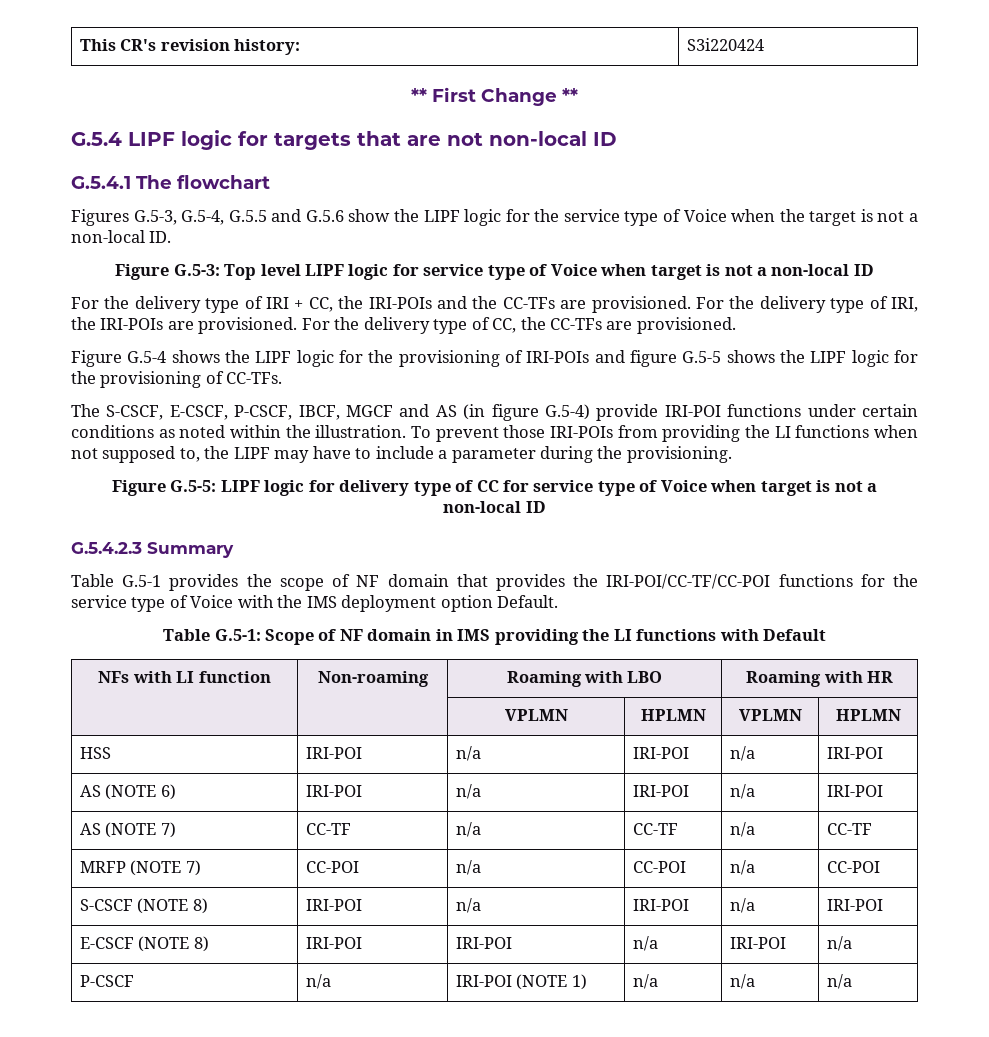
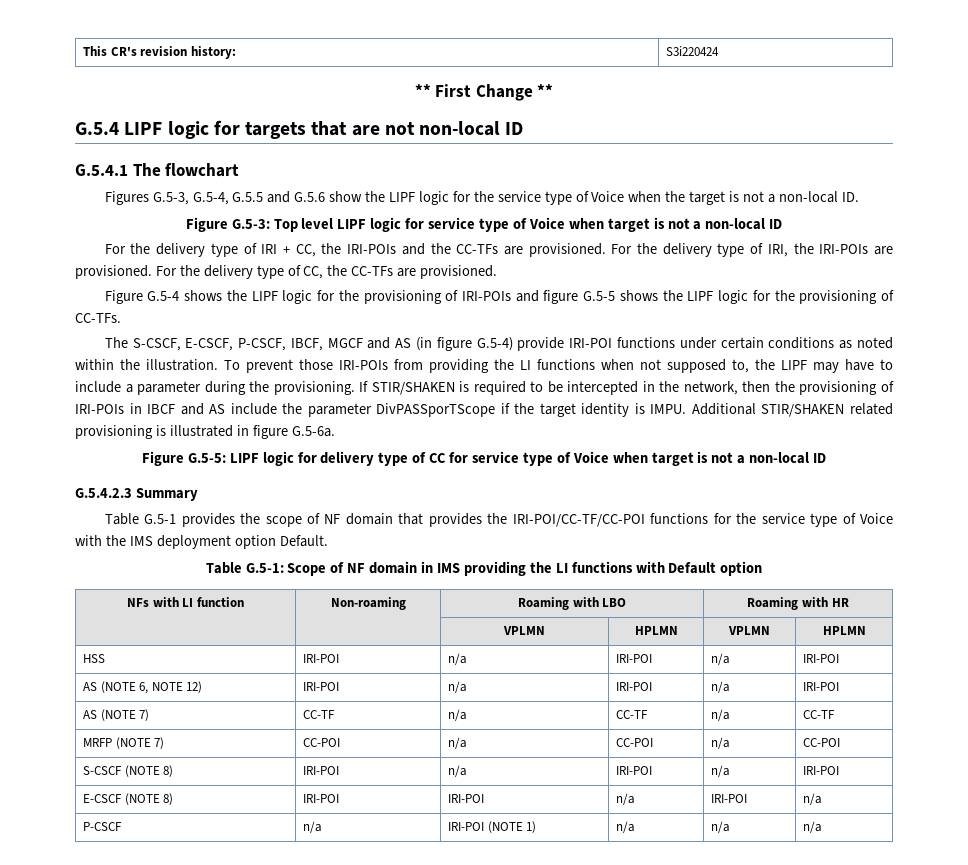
(732, 454) none -> [359,381,894,395] [75,403,893,417] [75,425,335,439] If STIR/SHAKEN is required to be intercepted in the network, then the provisioning of IRI-POIs in IBCF and AS include the parameter DivPASSporTScope if the target identity is IMPU. Additional STIR/SHAKEN related provisioning is illustrated in figure G.5-6a.
(826, 635) none -> [720,561,763,576] option
[160,784,176,800] 6) -> [139,681,203,694] 6, NOTE 12)

